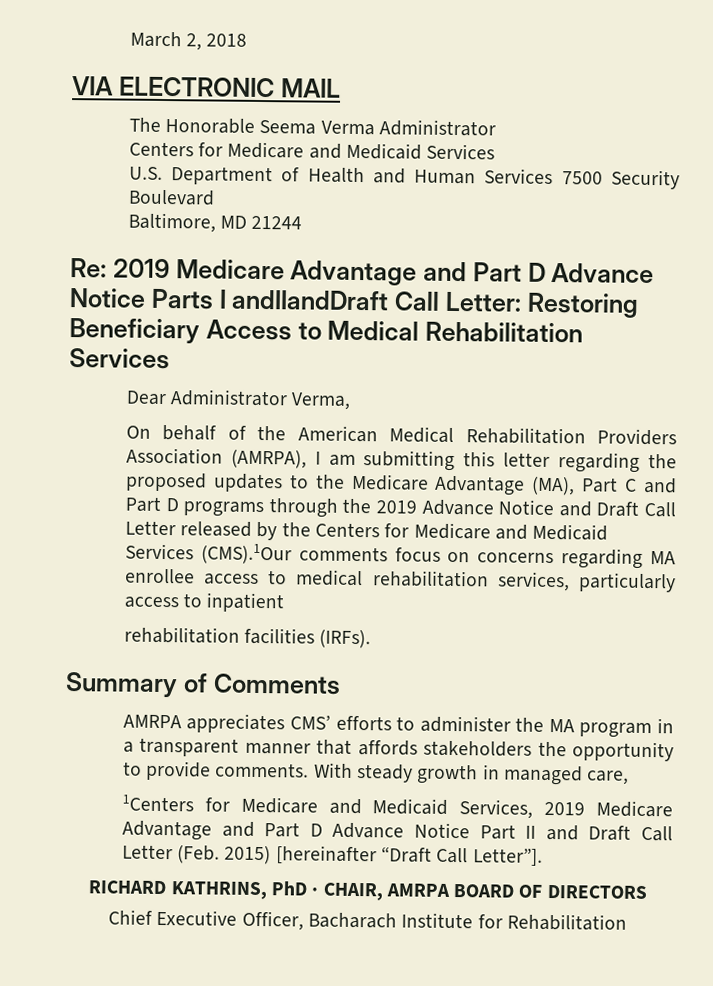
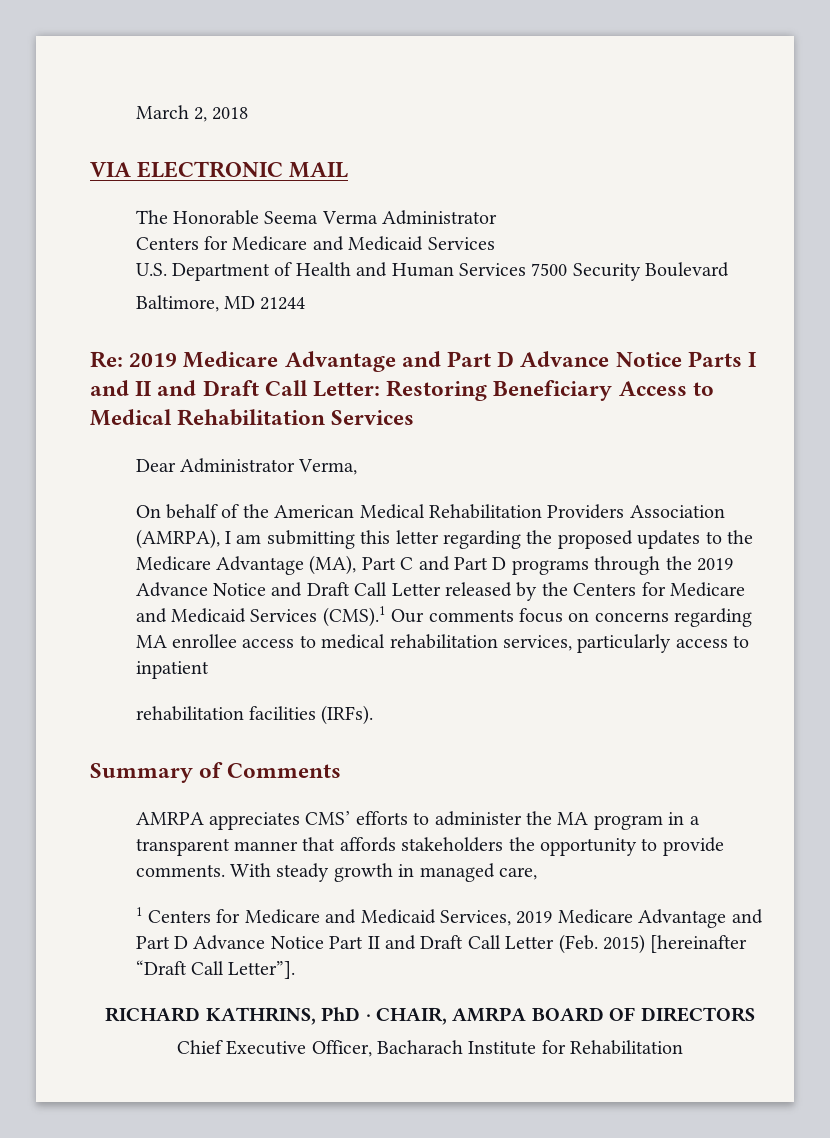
[231,289,390,311] andIIandDraft -> [90,380,259,396] and II and Draft
[200,543,292,565] (CMS).1Our -> [322,606,425,627] (CMS).1 Our
[121,794,194,812] 1Centers -> [135,907,211,923] 1 Centers

